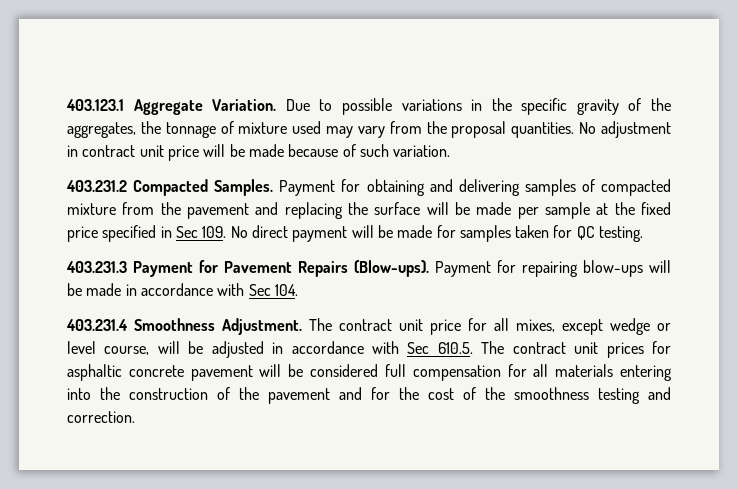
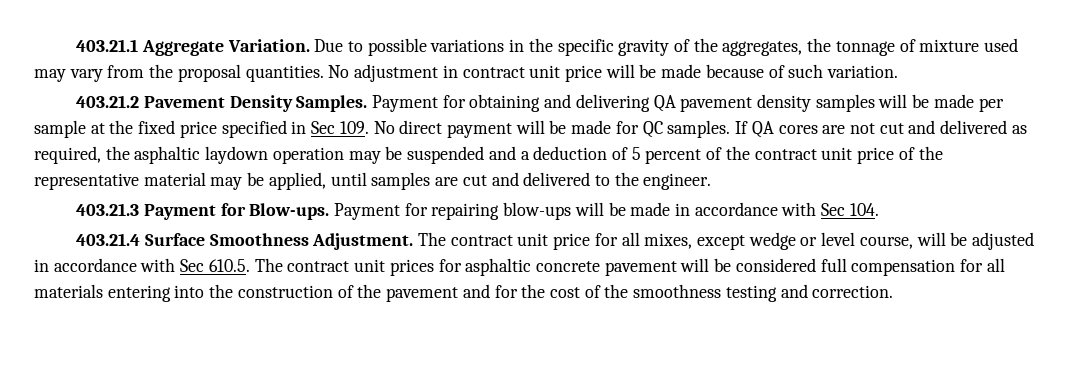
[66,99,124,111] 403.123.1 -> [76,39,139,52] 403.21.1
[66,179,209,196] 403.231.2 Compacted -> [76,95,293,112] 403.21.2 Pavement Density
[524,179,672,196] [67,202,421,219] samples of compacted mixture from the pavement and replacing the surface -> [653,94,875,112] QA pavement density samples
[459,225,644,242] [66,260,429,277] samples taken for QC testing. // 403.231.3 Payment for Pavement Repairs (Blow-ups). -> [642,120,1027,138] [34,146,943,164] [34,172,712,190] [76,203,330,220] QC samples. If QA cores are not cut and delivered as required, the asphaltic laydown operation may be suspended and a deduction of 5 percent of the contract unit price of the representative material may be applied, until samples are cut and delivered to the engineer. // 403.21.3 Payment for Blow-ups.
[66,319,128,331] 403.231.4 -> [76,233,205,246] 403.21.4 Surface

